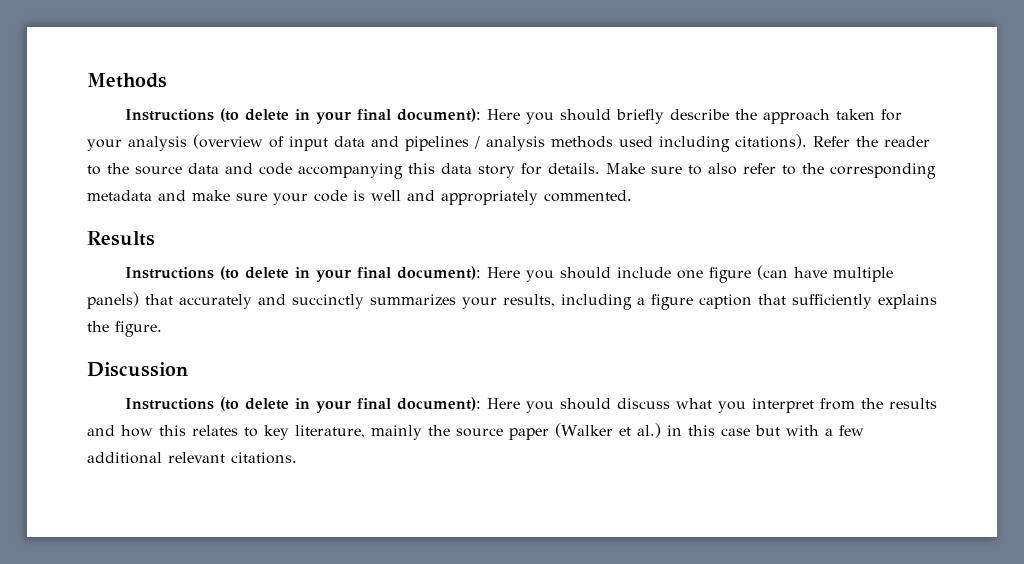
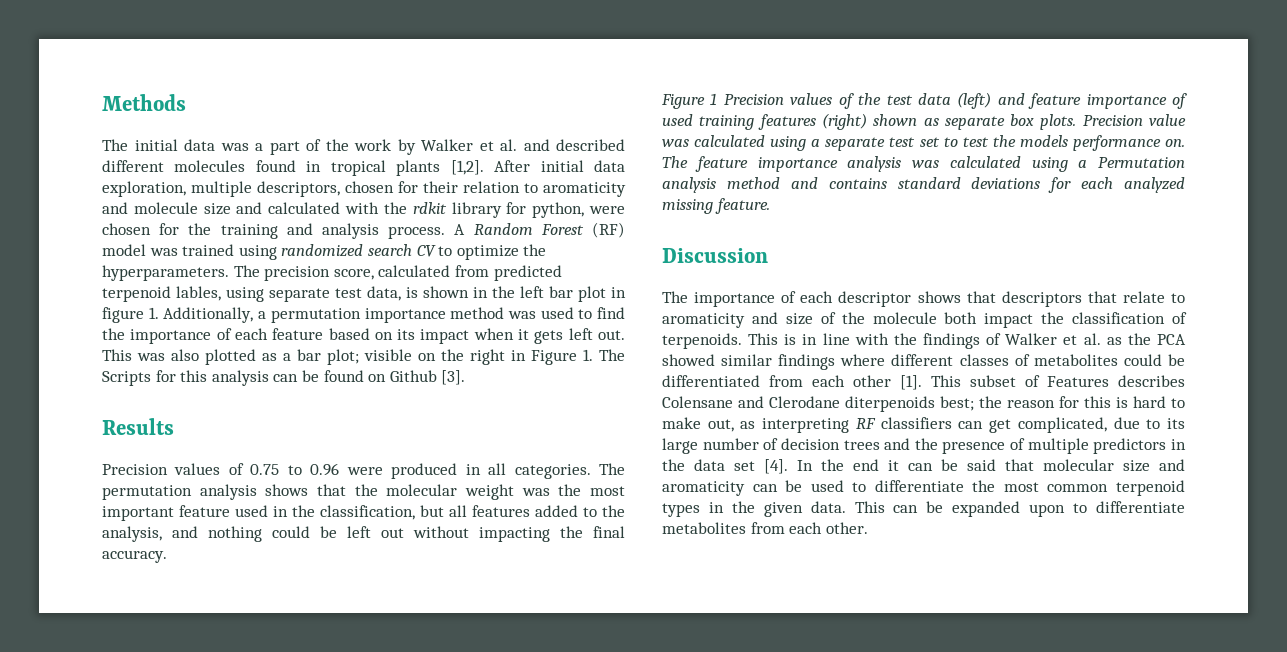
[124,108,902,124] [87,134,930,152] [87,163,936,179] [87,190,632,205] [87,231,155,246] [124,265,893,283] [87,292,937,310] [87,321,162,337] [87,362,188,377] [124,397,937,413] [87,423,864,440] [87,452,297,464] Instructions (to delete in your final document): Here you should briefly describe the approach taken for your analysis (overview of input data and pipelines / analysis methods used including citations). Refer the reader to the source data and code accompanying this data story for details. Make sure to also refer to the corresponding metadata and make sure your code is well and appropriately commented. // Results // Instructions (to delete in your final document): Here you should include one figure (can have multiple panels) that accurately and succinctly summarizes your results, including a figure caption that sufficiently explains the figure. // Discussion // Instructions (to delete in your final document): Here you should discuss what you interpret from the results and how this relates to key literature, mainly the source paper (Walker et al.) in this case but with a few additional relevant citations. -> [102,139,625,155] [102,160,626,176] [102,181,626,197] [102,202,625,218] [102,222,625,239] [102,244,547,260] [102,265,562,281] [102,286,626,302] [102,307,625,323] [102,328,625,344] [102,349,625,365] [102,370,466,386] [102,418,174,435] [102,463,625,479] [102,484,625,500] [102,505,625,521] [102,526,625,542] [102,550,167,563] [661,92,1187,109] [662,113,1186,130] [662,135,1185,151] [662,156,1185,172] [662,177,1185,193] [662,198,770,214] [662,248,768,263] [662,291,1185,307] [662,312,1187,328] [662,333,1187,349] [662,354,1185,370] [662,375,1185,390] [662,396,1185,412] [662,417,1185,433] [662,438,1186,454] [662,459,1185,474] [662,480,1185,496] [662,501,1185,517] [662,522,868,534] The initial data was a part of the work by Walker et al. and described different molecules found in tropical plants [1,2]. After initial data exploration, multiple descriptors, chosen for their relation to aromaticity and molecule size and calculated with the rdkit library for python, were chosen for the training and analysis process. A Random Forest (RF) model was trained using randomized search CV to optimize the hyperparameters. The precision score, calculated from predicted terpenoid lables, using separate test data, is shown in the left bar plot in figure 1. Additionally, a permutation importance method was used to find the importance of each feature based on its impact when it gets left out. This was also plotted as a bar plot; visible on the right in Figure 1. The Scripts for this analysis can be found on Github [3]. // Results // Precision values of 0.75 to 0.96 were produced in all categories. The permutation analysis shows that the molecular weight was the most important feature used in the classification, but all features added to the analysis, and nothing could be left out without impacting the final accuracy. // Figure 1 Precision values of the test data (left) and feature importance of used training features (right) shown as separate box plots. Precision value was calculated using a separate test set to test the models performance on. The feature importance analysis was calculated using a Permutation analysis method and contains standard deviations for each analyzed missing feature. // Discussion // The importance of each descriptor shows that descriptors that relate to aromaticity and size of the molecule both impact the classification of terpenoids. This is in line with the findings of Walker et al. as the PCA showed similar findings where different classes of metabolites could be differentiated from each other [1]. This subset of Features describes Colensane and Clerodane diterpenoids best; the reason for this is hard to make out, as interpreting RF classifiers can get complicated, due to its large number of decision trees and the presence of multiple predictors in the data set [4]. In the end it can be said that molecular size and aromaticity can be used to differentiate the most common terpenoid types in the given data. This can be expanded upon to differentiate metabolites from each other.

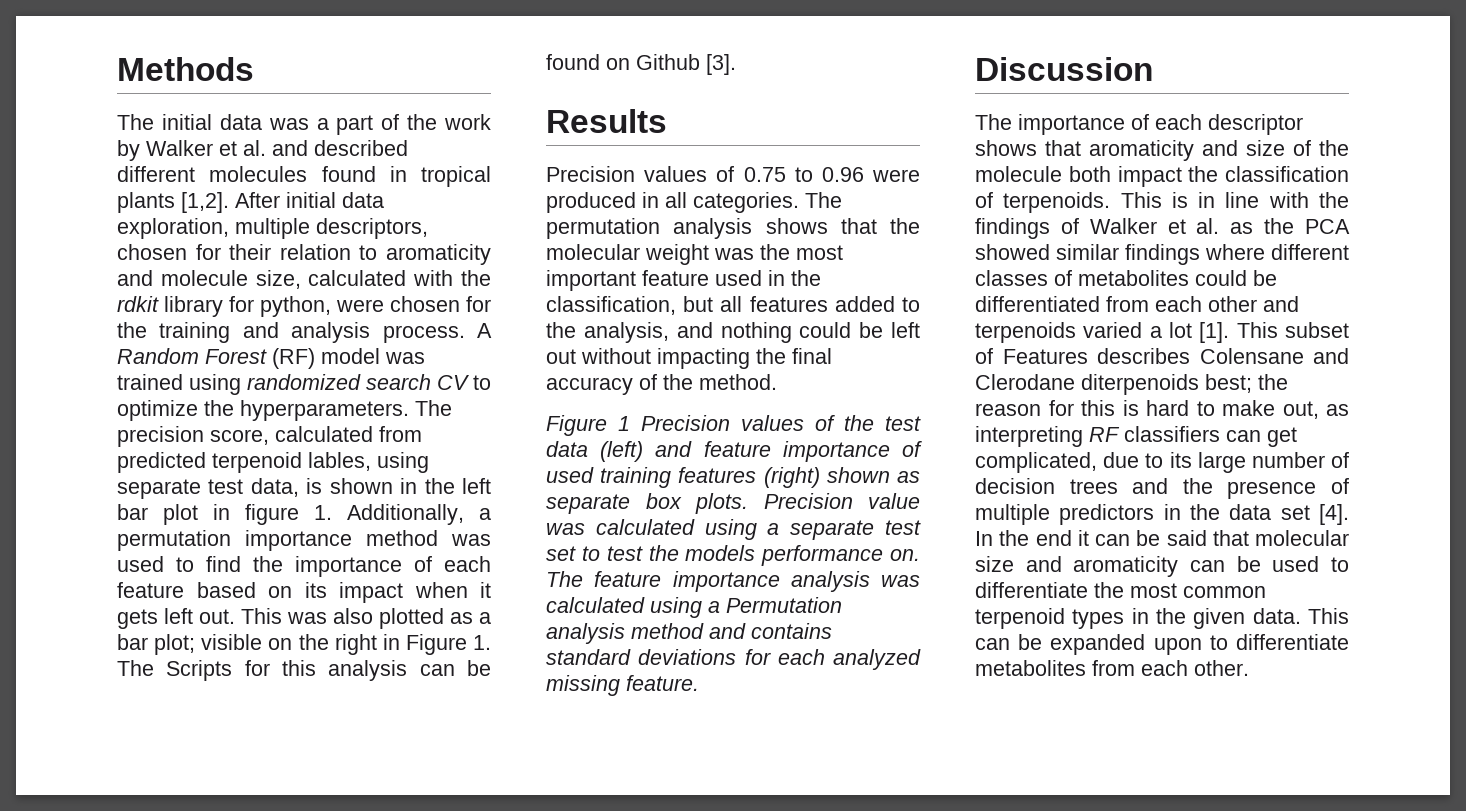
[203,202,263,215] size and -> [255,270,301,289] size,
[102,550,167,563] accuracy. -> [546,374,777,395] accuracy of the method.
[1001,291,1185,307] descriptors that relate to -> (1081, 148) none
(891, 381) none -> [1263,296,1299,312] [975,322,1192,343] and terpenoids varied a lot

